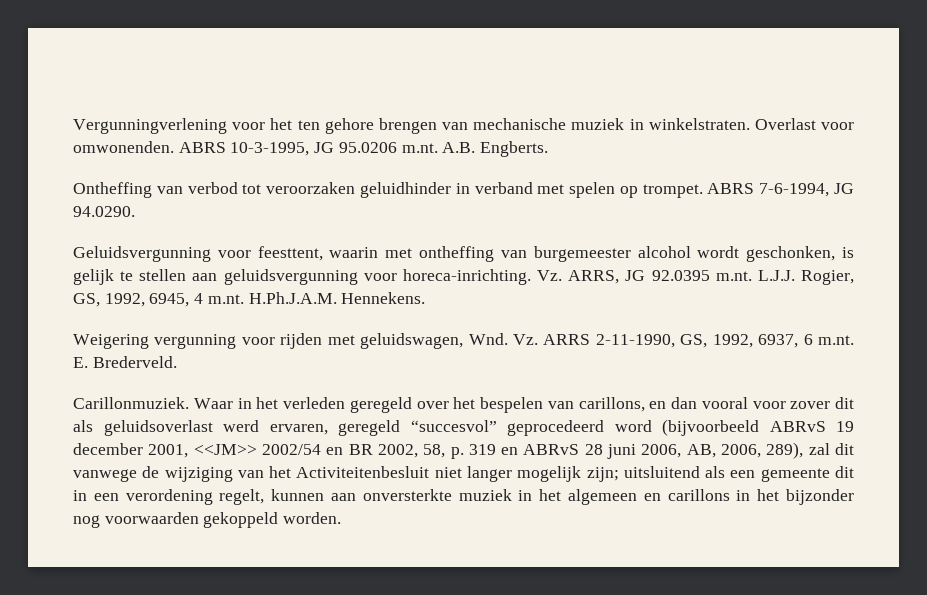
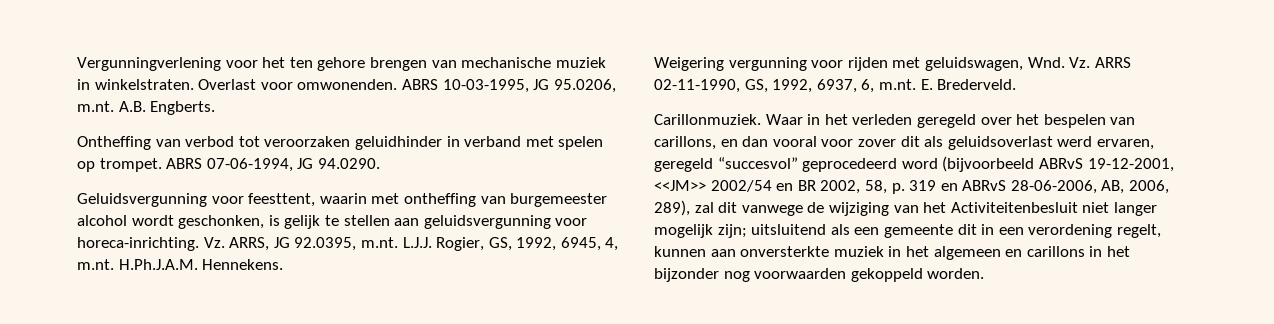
[230,142,397,156] 10-3-1995, JG 95.0206 -> [442,79,616,93] 10-03-1995, JG 95.0206,
[759,183,830,197] 7-6-1994, -> [206,158,293,172] 07-06-1994,
[651,270,710,281] 92.0395 -> [294,237,357,251] 92.0395,
[194,293,204,304] 4 -> [605,237,619,251] 4,
[595,334,675,348] 2-11-1990, -> [654,79,740,93] 02-11-1990,
[803,334,813,345] 6 -> [861,79,875,93] 6,
[836,421,854,432] [73,443,189,458] 19 december 2001, -> [1087,158,1174,172] 19-12-2001,
[584,444,682,459] 28 juni 2006, -> [1010,180,1097,194] 28-06-2006,

